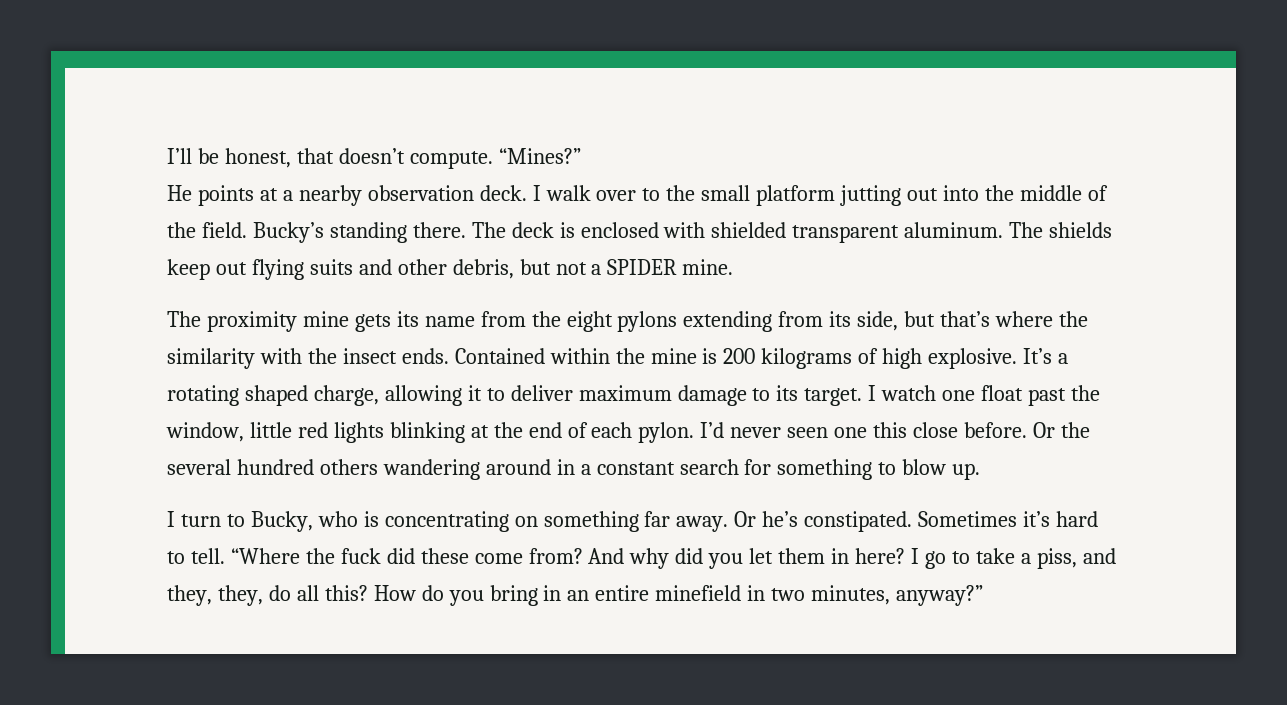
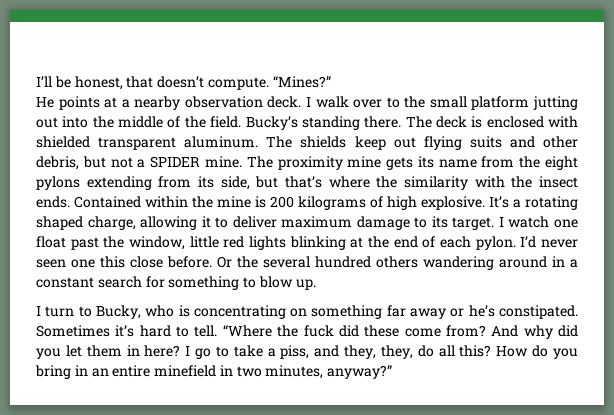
(734, 267) // -> (242, 162) none
[676,511,757,532] away. Or -> [410,308,465,319] away or

